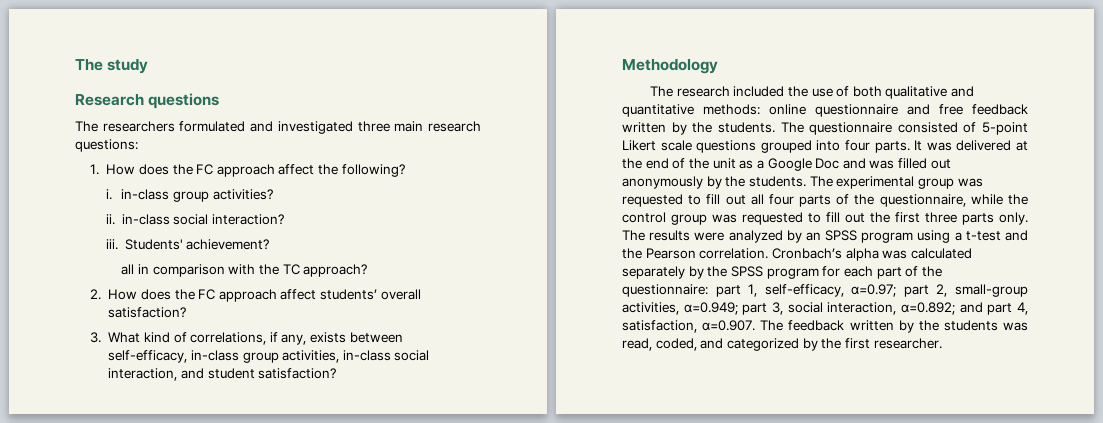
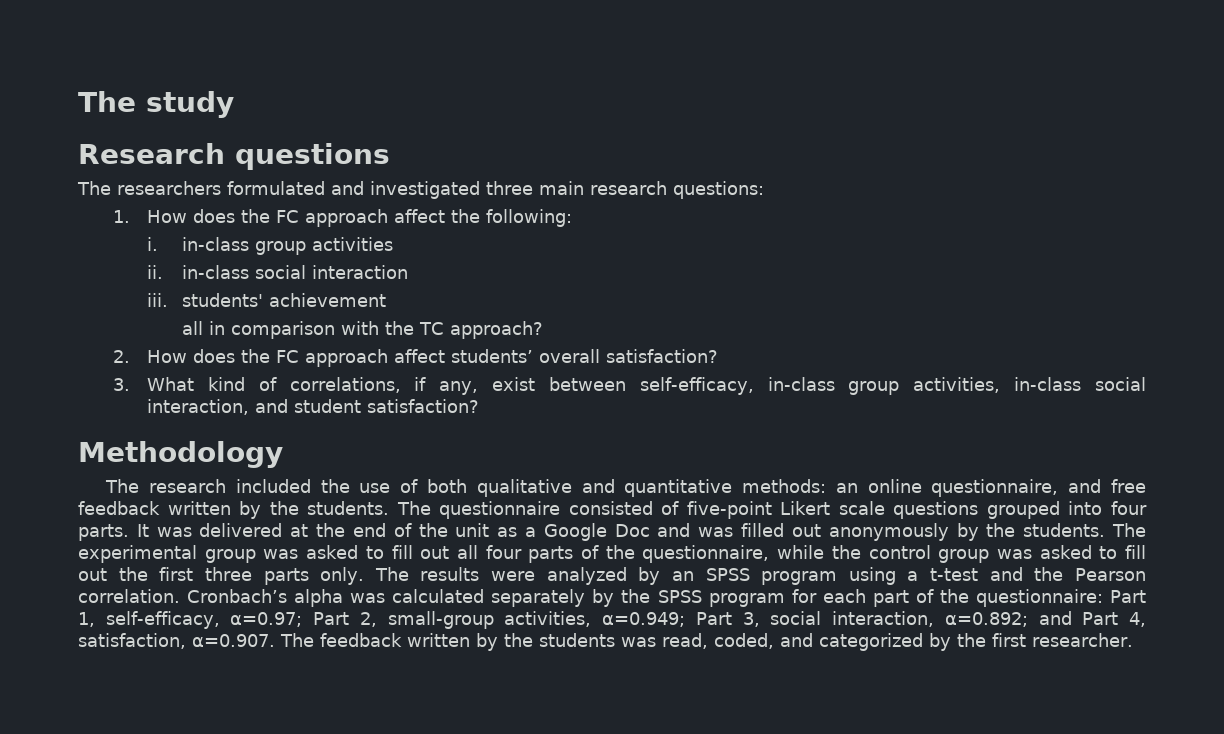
[341,164,405,177] following? -> [486,209,573,227] following:
[212,189,273,200] activities? -> [311,237,393,251] activities
[211,214,284,225] interaction? -> [311,265,408,279] interaction
[124,239,270,250] Students' achievement? -> [181,293,386,307] students' achievement
[310,332,347,343] exists -> [492,377,536,391] exist
[769,104,898,117] online questionnaire -> [835,479,1059,497] an online questionnaire,
[982,122,1028,135] 5-point -> [686,501,772,519] five-point
[622,194,683,207] requested -> [306,545,359,559] asked
[742,212,803,225] requested -> [1039,545,1092,559] asked
[715,285,741,297] part -> [1110,590,1147,603] Part
[903,285,929,297] part -> [313,612,350,625] Part
[742,303,768,315] part -> [695,612,732,625] Part
[987,303,1013,315] part -> [1082,612,1119,625] Part

